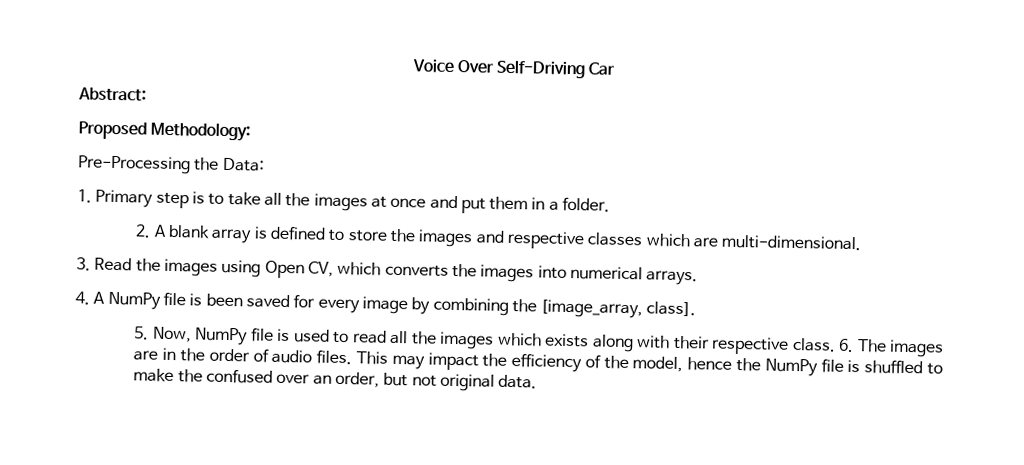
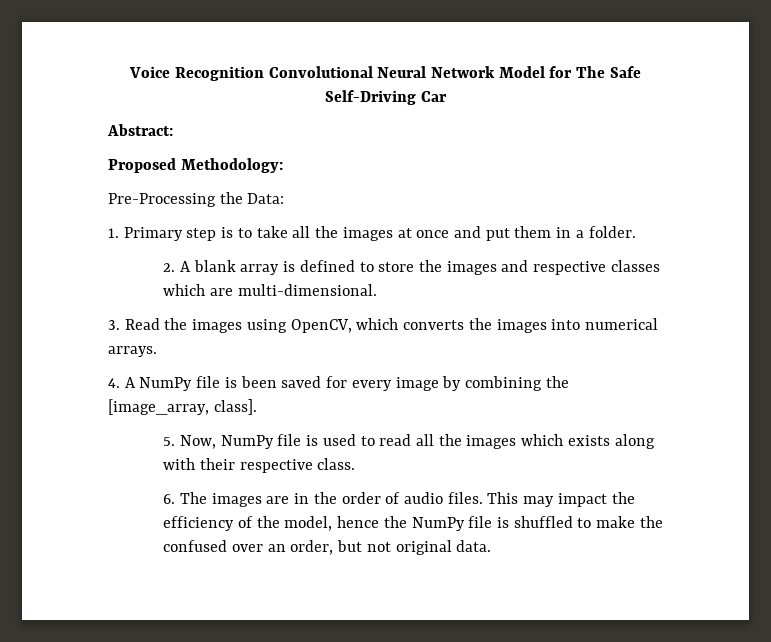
[456,60,495,74] Over -> [174,66,641,81] Recognition Convolutional Neural Network Model for The Safe
[264,260,334,279] Open CV, -> [290,319,352,333] OpenCV,
(836, 344) none -> (356, 464) //

